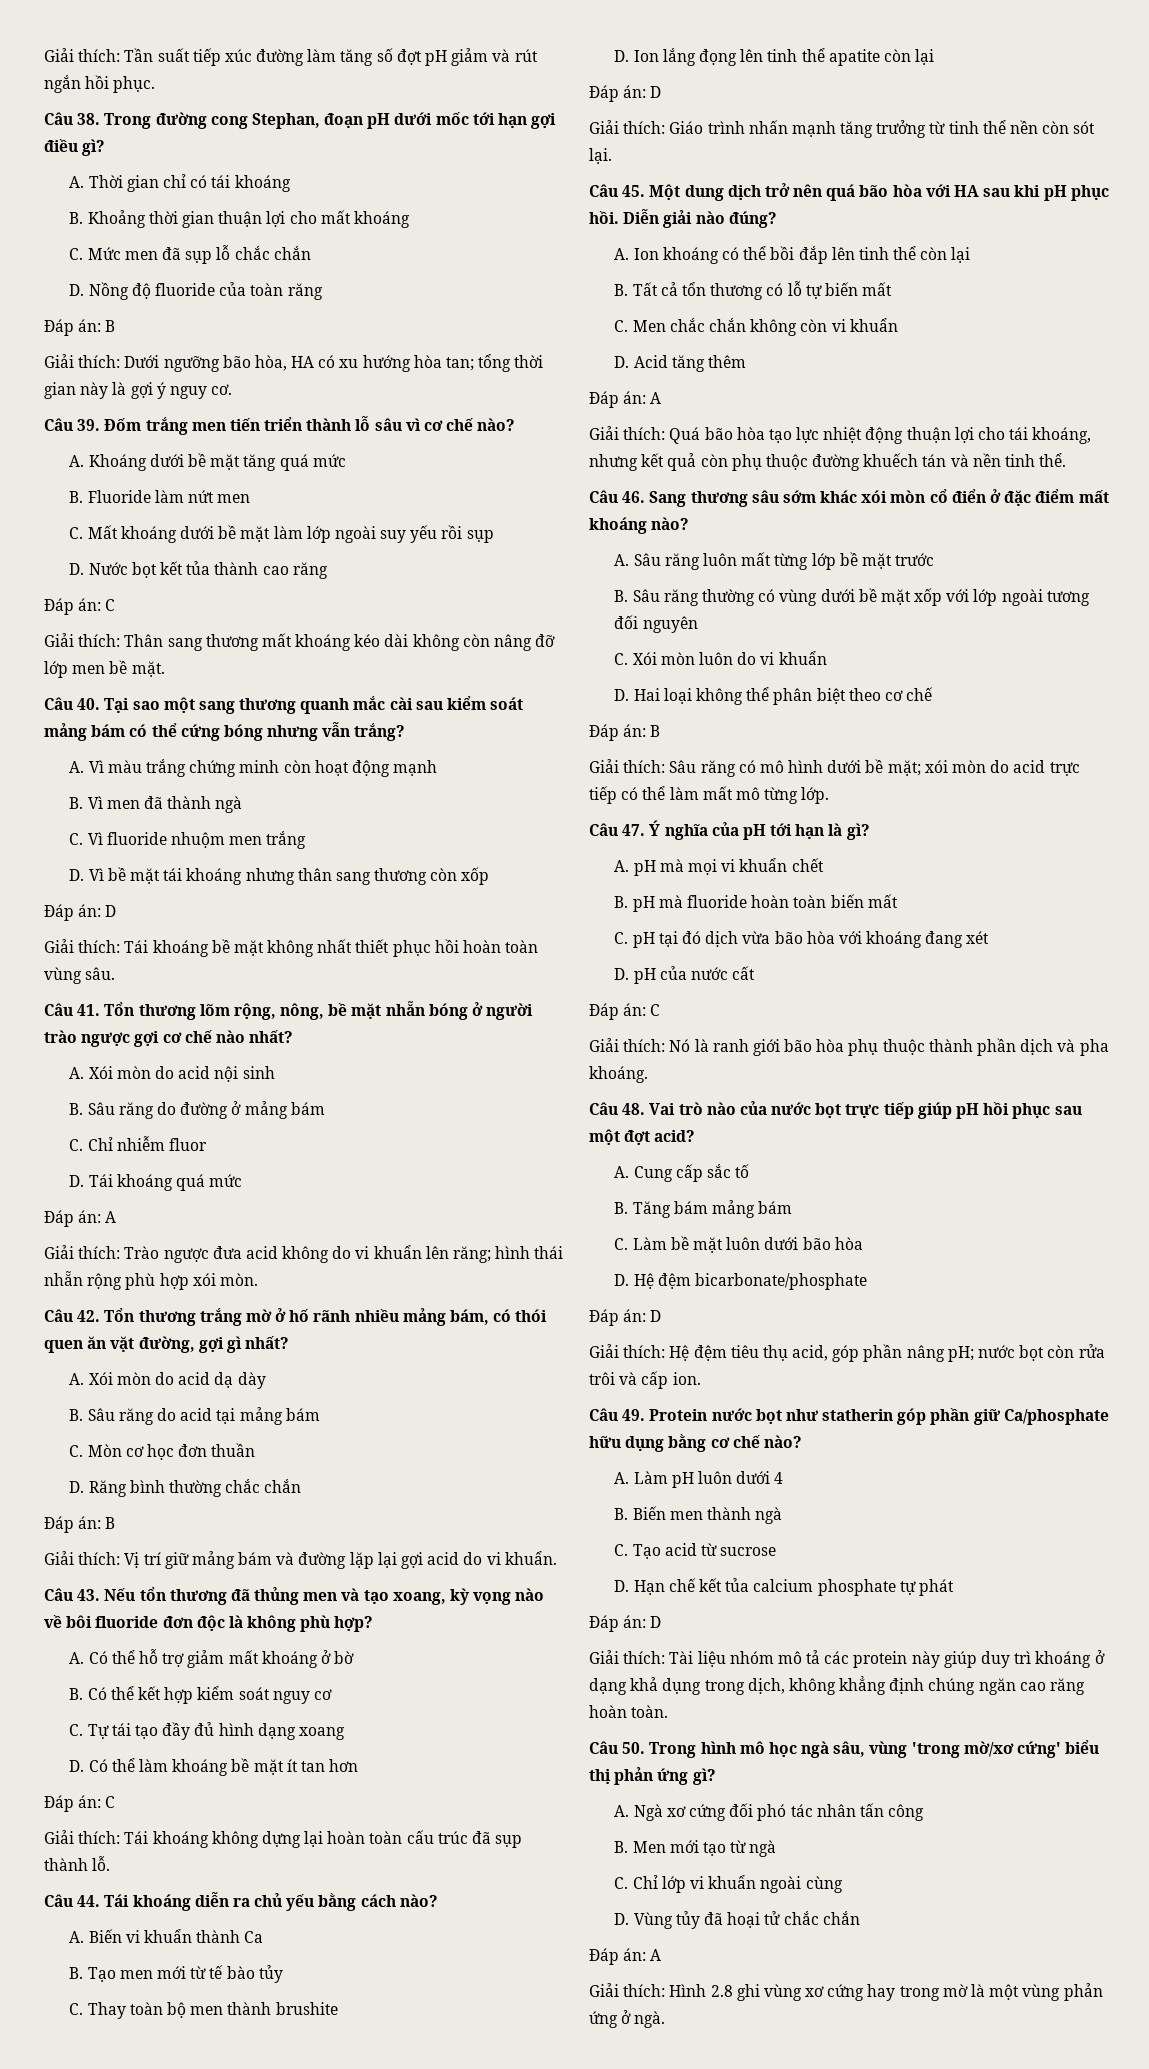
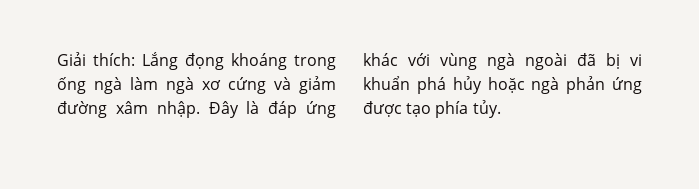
[44,48,538,66] [44,75,156,93] [44,112,557,129] [44,139,106,156] [69,174,291,192] [69,210,410,228] [69,245,311,264] [69,282,323,300] [44,319,116,336] [44,354,544,372] [44,382,233,399] [44,416,516,435] [69,453,346,471] [69,490,251,503] [69,525,494,543] [69,561,328,579] [44,598,116,615] [44,633,556,651] [44,660,165,678] [44,696,524,714] [44,722,406,741] [69,759,438,777] [69,796,243,813] [69,831,307,849] [69,867,490,885] [44,904,117,921] [44,939,539,957] [44,967,116,984] [44,1001,534,1020] [44,1030,294,1047] [69,1066,275,1082] [69,1101,325,1119] [69,1136,207,1151] [69,1174,243,1191] [44,1210,117,1227] [44,1245,564,1263] [44,1271,258,1290] [44,1308,548,1326] [44,1336,290,1353] [69,1372,266,1389] [69,1407,320,1425] [69,1443,256,1460] [69,1479,302,1497] [44,1516,116,1533] [44,1551,557,1569] [44,1587,545,1605] [44,1615,374,1632] [69,1649,355,1668] [69,1686,332,1704] [69,1722,345,1740] [69,1758,359,1776] [44,1795,116,1812] [44,1830,523,1848] [44,1856,111,1871] [44,1892,438,1911] [69,1929,264,1943] [69,1965,283,1983] [69,2002,338,2019] [614,48,935,66] [589,85,662,102] [589,120,1096,138] [589,148,612,164] [589,183,1109,201] [589,209,777,228] [614,246,971,264] [614,281,893,300] [614,318,898,336] [614,355,746,372] [589,391,662,408] [589,426,1092,444] [589,453,1067,471] [589,489,1109,507] [589,517,690,534] [614,552,935,570] [614,588,1090,606] [614,615,698,633] [614,651,827,665] [614,687,934,705] [589,724,661,741] [589,759,1080,777] [589,786,830,804] [589,820,870,840] [614,858,824,876] [614,894,898,912] [614,931,990,948] [614,966,756,984] [589,1003,661,1020] [589,1038,1109,1056] [589,1066,648,1083] [589,1101,1082,1119] [589,1129,696,1145] [614,1164,750,1182] [614,1200,793,1218] [614,1236,863,1253] [614,1273,867,1290] [589,1309,662,1326] [589,1344,1105,1362] [589,1371,701,1389] [589,1408,1109,1425] [589,1434,802,1452] [614,1471,784,1488] [614,1506,783,1524] [614,1543,777,1559] [614,1578,954,1596] [589,1615,662,1632] [589,1650,1105,1668] [589,1676,1086,1695] [589,1705,669,1718] [589,1740,1100,1758] [589,1767,716,1785] [614,1803,925,1821] [614,1840,777,1857] [614,1875,843,1893] [614,1911,860,1929] [589,1948,662,1965] [589,1983,1103,2001] [589,2010,666,2028] Giải thích: Tần suất tiếp xúc đường làm tăng số đợt pH giảm và rút ngắn hồi phục. // Câu 38. Trong đường cong Stephan, đoạn pH dưới mốc tới hạn gợi điều gì? // A. Thời gian chỉ có tái khoáng // B. Khoảng thời gian thuận lợi cho mất khoáng // C. Mức men đã sụp lỗ chắc chắn // D. Nồng độ fluoride của toàn răng // Đáp án: B // Giải thích: Dưới ngưỡng bão hòa, HA có xu hướng hòa tan; tổng thời gian này là gợi ý nguy cơ. // Câu 39. Đốm trắng men tiến triển thành lỗ sâu vì cơ chế nào? // A. Khoáng dưới bề mặt tăng quá mức // B. Fluoride làm nứt men // C. Mất khoáng dưới bề mặt làm lớp ngoài suy yếu rồi sụp // D. Nước bọt kết tủa thành cao răng // Đáp án: C // Giải thích: Thân sang thương mất khoáng kéo dài không còn nâng đỡ lớp men bề mặt. // Câu 40. Tại sao một sang thương quanh mắc cài sau kiểm soát mảng bám có thể cứng bóng nhưng vẫn trắng? // A. Vì màu trắng chứng minh còn hoạt động mạnh // B. Vì men đã thành ngà // C. Vì fluoride nhuộm men trắng // D. Vì bề mặt tái khoáng nhưng thân sang thương còn xốp // Đáp án: D // Giải thích: Tái khoáng bề mặt không nhất thiết phục hồi hoàn toàn vùng sâu. // Câu 41. Tổn thương lõm rộng, nông, bề mặt nhẵn bóng ở người trào ngược gợi cơ chế nào nhất? // A. Xói mòn do acid nội sinh // B. Sâu răng do đường ở mảng bám // C. Chỉ nhiễm fluor // D. Tái khoáng quá mức // Đáp án: A // Giải thích: Trào ngược đưa acid không do vi khuẩn lên răng; hình thái nhẵn rộng phù hợp xói mòn. // Câu 42. Tổn thương trắng mờ ở hố rãnh nhiều mảng bám, có thói quen ăn vặt đường, gợi gì nhất? // A. Xói mòn do acid dạ dày // B. Sâu răng do acid tại mảng bám // C. Mòn cơ học đơn thuần // D. Răng bình thường chắc chắn // Đáp án: B // Giải thích: Vị trí giữ mảng bám và đường lặp lại gợi acid do vi khuẩn. // Câu 43. Nếu tổn thương đã thủng men và tạo xoang, kỳ vọng nào về bôi fluoride đơn độc là không phù hợp? // A. Có thể hỗ trợ giảm mất khoáng ở bờ // B. Có thể kết hợp kiểm soát nguy cơ // C. Tự tái tạo đầy đủ hình dạng xoang // D. Có thể làm khoáng bề mặt ít tan hơn // Đáp án: C // Giải thích: Tái khoáng không dựng lại hoàn toàn cấu trúc đã sụp thành lỗ. // Câu 44. Tái khoáng diễn ra chủ yếu bằng cách nào? // A. Biến vi khuẩn thành Ca // B. Tạo men mới từ tế bào tủy // C. Thay toàn bộ men thành brushite // D. Ion lắng đọng lên tinh thể apatite còn lại // Đáp án: D // Giải thích: Giáo trình nhấn mạnh tăng trưởng từ tinh thể nền còn sót lại. // Câu 45. Một dung dịch trở nên quá bão hòa với HA sau khi pH phục hồi. Diễn giải nào đúng? // A. Ion khoáng có thể bồi đắp lên tinh thể còn lại // B. Tất cả tổn thương có lỗ tự biến mất // C. Men chắc chắn không còn vi khuẩn // D. Acid tăng thêm // Đáp án: A // Giải thích: Quá bão hòa tạo lực nhiệt động thuận lợi cho tái khoáng, nhưng kết quả còn phụ thuộc đường khuếch tán và nền tinh thể. // Câu 46. Sang thương sâu sớm khác xói mòn cổ điển ở đặc điểm mất khoáng nào? // A. Sâu răng luôn mất từng lớp bề mặt trước // B. Sâu răng thường có vùng dưới bề mặt xốp với lớp ngoài tương đối nguyên // C. Xói mòn luôn do vi khuẩn // D. Hai loại không thể phân biệt theo cơ chế // Đáp án: B // Giải thích: Sâu răng có mô hình dưới bề mặt; xói mòn do acid trực tiếp có thể làm mất mô từng lớp. // Câu 47. Ý nghĩa của pH tới hạn là gì? // A. pH mà mọi vi khuẩn chết // B. pH mà fluoride hoàn toàn biến mất // C. pH tại đó dịch vừa bão hòa với khoáng đang xét // D. pH của nước cất // Đáp án: C // Giải thích: Nó là ranh giới bão hòa phụ thuộc thành phần dịch và pha khoáng. // Câu 48. Vai trò nào của nước bọt trực tiếp giúp pH hồi phục sau một đợt acid? // A. Cung cấp sắc tố // B. Tăng bám mảng bám // C. Làm bề mặt luôn dưới bão hòa // D. Hệ đệm bicarbonate/phosphate // Đáp án: D // Giải thích: Hệ đệm tiêu thụ acid, góp phần nâng pH; nước bọt còn rửa trôi và cấp ion. // Câu 49. Protein nước bọt như statherin góp phần giữ Ca/phosphate hữu dụng bằng cơ chế nào? // A. Làm pH luôn dưới 4 // B. Biến men thành ngà // C. Tạo acid từ sucrose // D. Hạn chế kết tủa calcium phosphate tự phát // Đáp án: D // Giải thích: Tài liệu nhóm mô tả các protein này giúp duy trì khoáng ở dạng khả dụng trong dịch, không khẳng định chúng ngăn cao răng hoàn toàn. // Câu 50. Trong hình mô học ngà sâu, vùng 'trong mờ/xơ cứng' biểu thị phản ứng gì? // A. Ngà xơ cứng đối phó tác nhân tấn công // B. Men mới tạo từ ngà // C. Chỉ lớp vi khuẩn ngoài cùng // D. Vùng tủy đã hoại tử chắc chắn // Đáp án: A // Giải thích: Hình 2.8 ghi vùng xơ cứng hay trong mờ là một vùng phản ứng ở ngà. -> [57,52,336,70] [57,76,336,94] [57,101,336,118] [363,53,642,70] [363,76,642,94] [363,100,501,118] Giải thích: Lắng đọng khoáng trong ống ngà làm ngà xơ cứng và giảm đường xâm nhập. Đây là đáp ứng khác với vùng ngà ngoài đã bị vi khuẩn phá hủy hoặc ngà phản ứng được tạo phía tủy.

